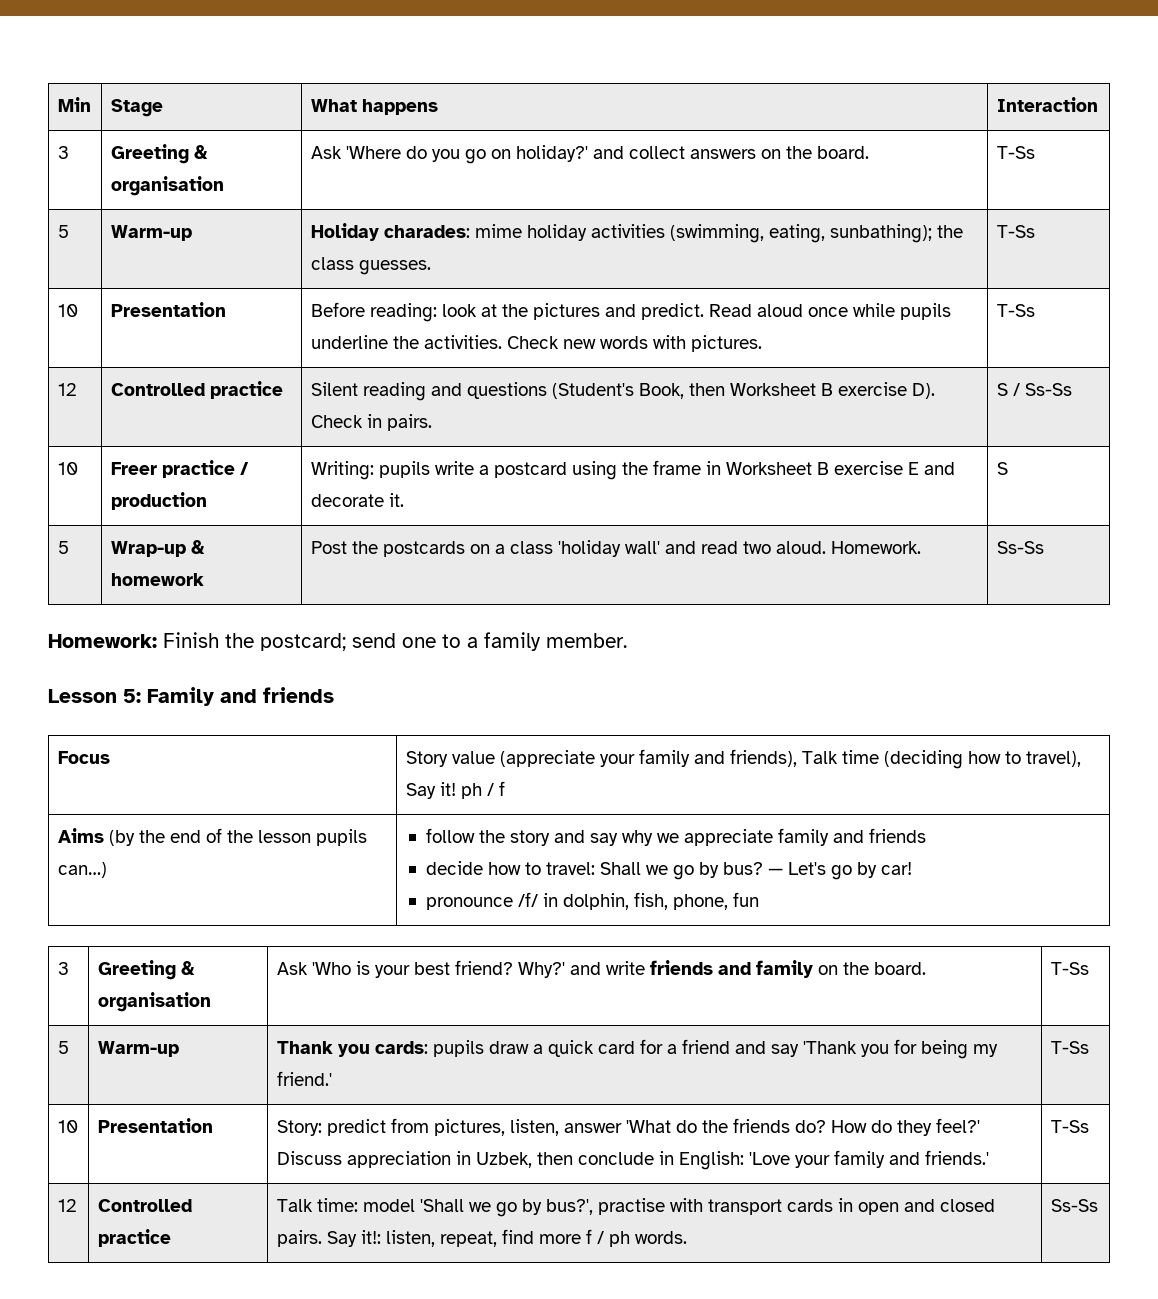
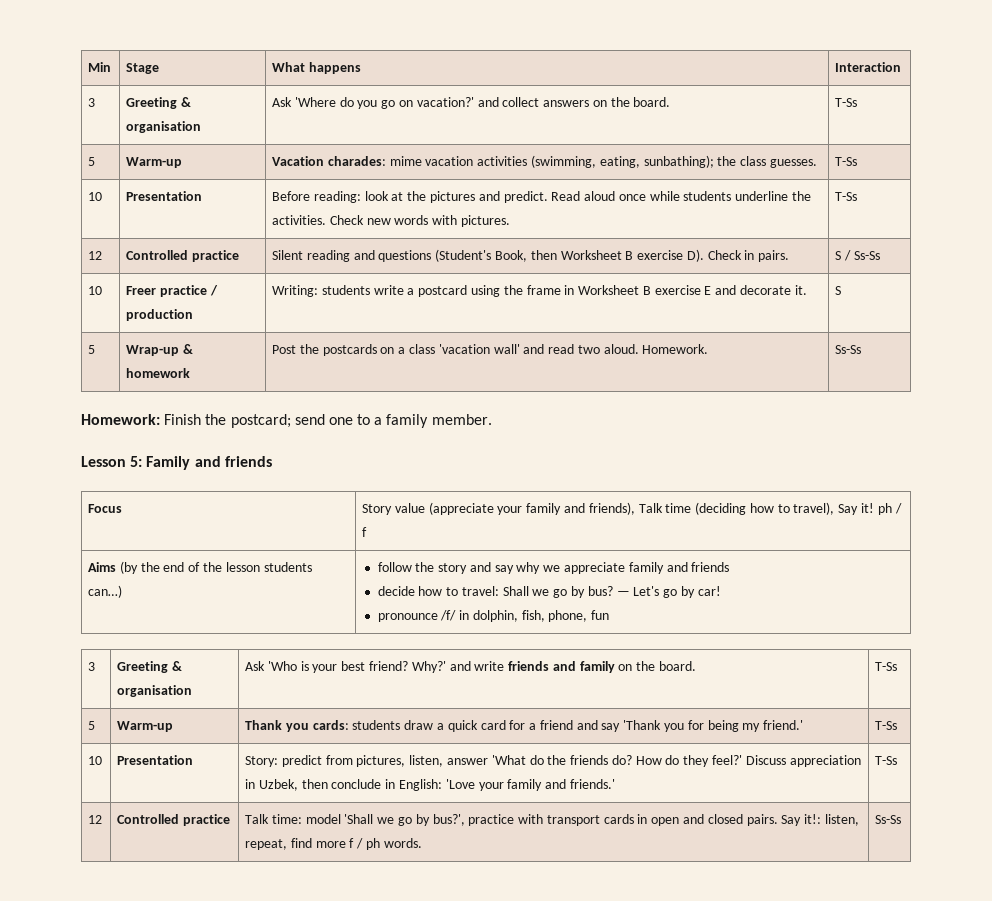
[515,145,588,162] holiday?' -> [416,97,474,107] vacation?'
[310,223,379,241] Holiday -> [272,156,325,166] Vacation
[526,224,587,241] holiday -> [425,156,474,166] vacation
[899,303,951,320] pupils -> [683,191,732,201] students
[378,461,430,478] pupils -> [321,285,370,295] students
[557,540,621,557] 'holiday -> [438,344,490,354] 'vacation
[315,829,367,846] pupils -> [263,562,312,572] students
[432,1040,484,1057] pupils -> [352,720,401,730] students
[597,1198,665,1215] practise -> [468,814,515,826] practice

